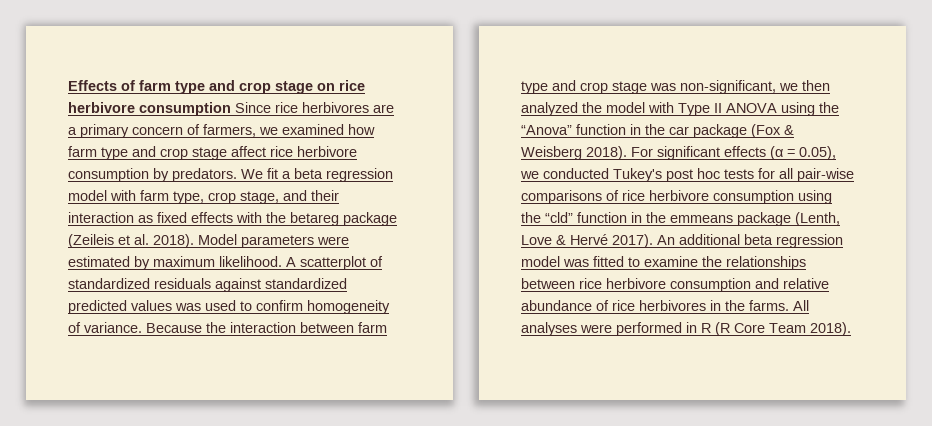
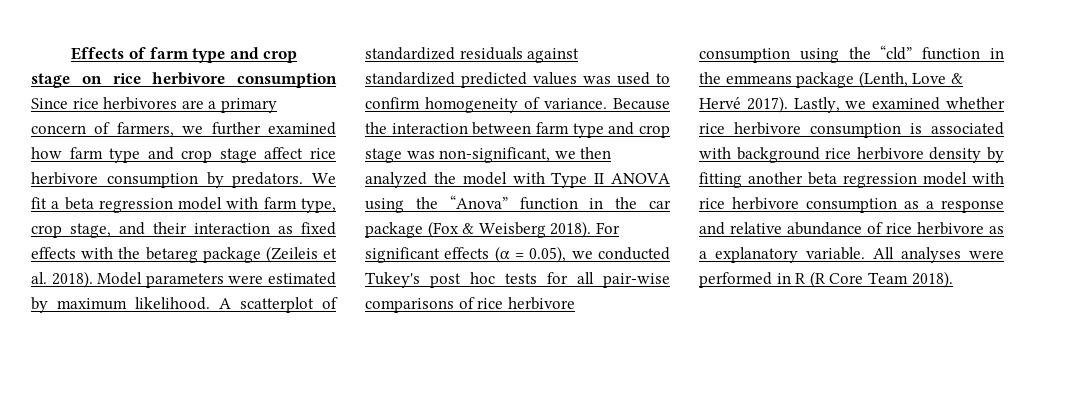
(278, 131) none -> [211,122,261,135] further
[657,234,843,248] [521,256,806,270] [521,278,751,292] An additional beta regression model was fitted to examine the relationships between rice herbivore consumption -> [793,97,1005,113] [699,122,1004,138] [699,147,1004,163] [699,172,1004,188] [699,197,1004,213] Lastly, we examined whether rice herbivore consumption is associated with background rice herbivore density by fitting another beta regression model with rice herbivore consumption as a response
[639,300,789,311] herbivores in the farms. -> [917,222,1004,235] [699,247,865,263] herbivore as a explanatory variable.

